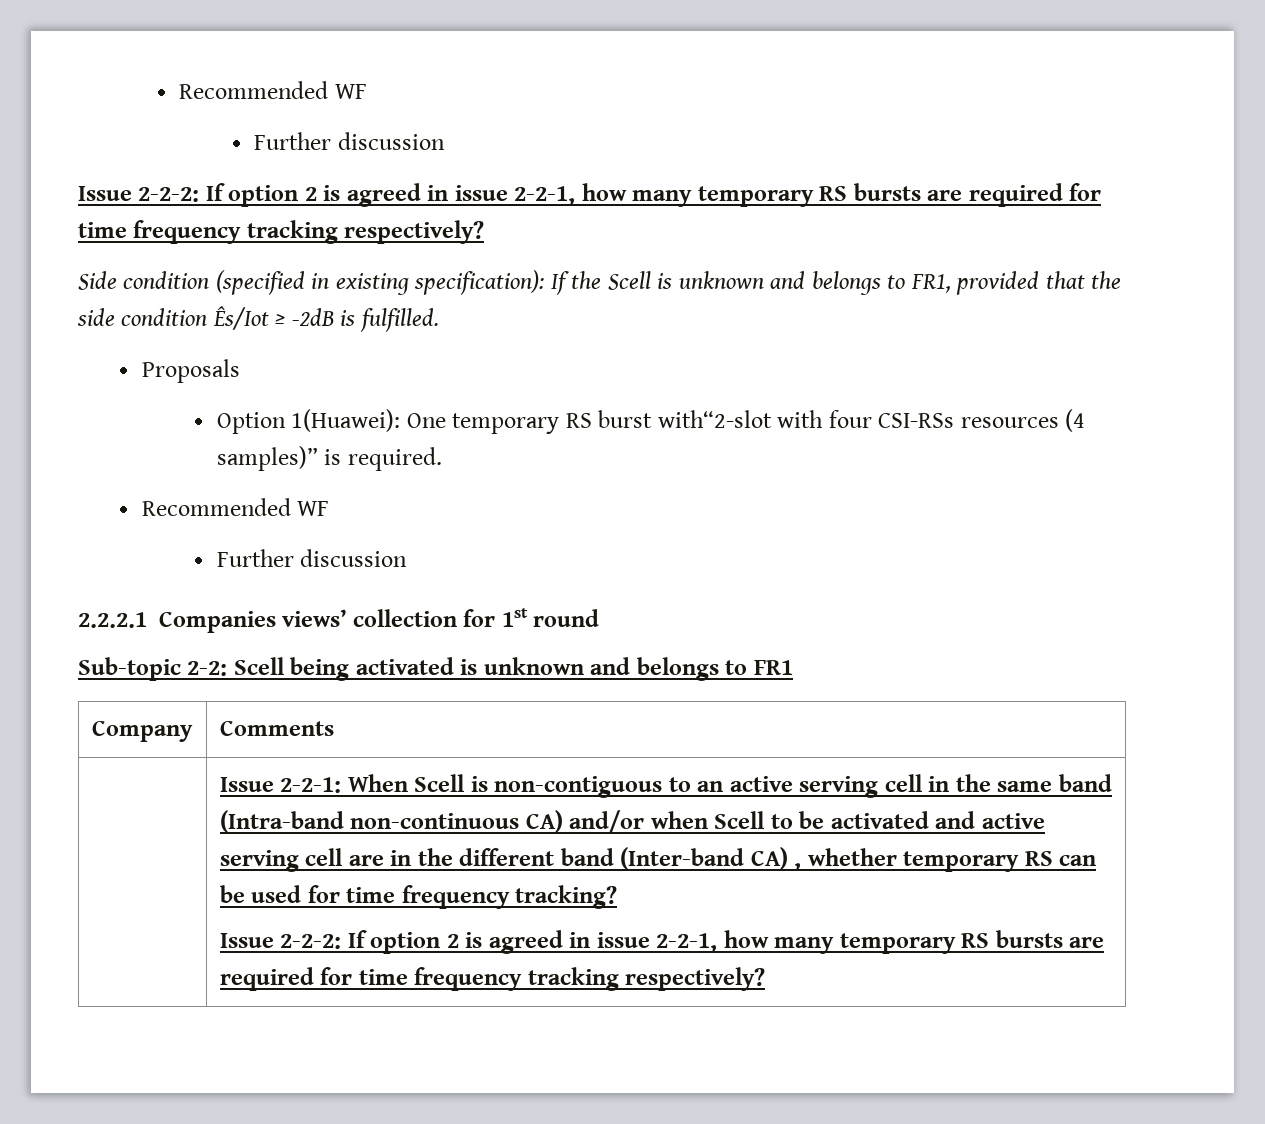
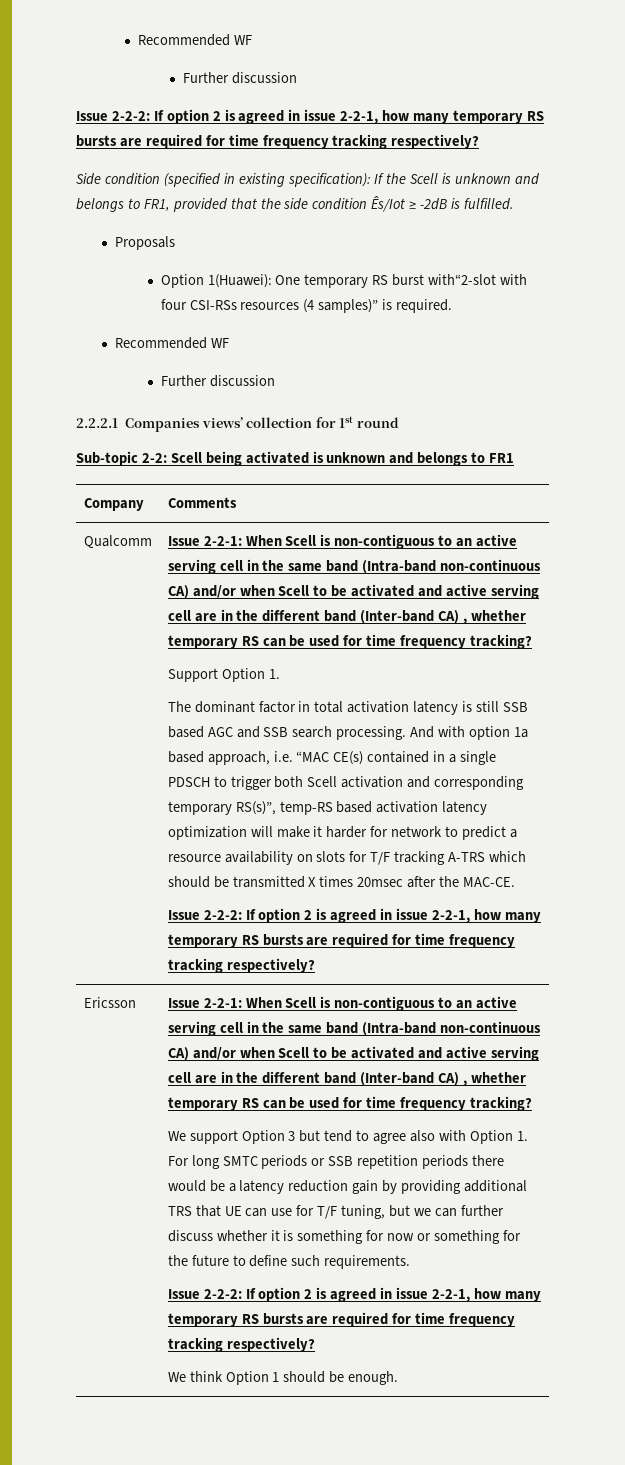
(334, 728) none -> [83,535,152,549] Qualcomm
(618, 897) none -> [167,668,280,682] [167,701,528,715] [167,726,528,740] [167,751,496,765] [167,776,525,790] [167,801,488,815] [167,826,517,840] [167,851,526,865] [167,876,515,888] // Support Option 1. // The dominant factor in total activation latency is still SSB based AGC and SSB search processing. And with option 1a based approach, i.e. “MAC CE(s) contained in a single PDSCH to trigger both Scell activation and corresponding temporary RS(s)”, temp-RS based activation latency optimization will make it harder for network to predict a resource availability on slots for T/F tracking A-TRS which should be transmitted X times 20msec after the MAC-CE.
(766, 979) none -> [83,997,136,1008] [167,996,517,1011] [167,1021,542,1036] [167,1046,539,1061] [167,1071,526,1086] [167,1096,532,1111] [167,1130,528,1144] [167,1155,504,1169] [167,1180,527,1194] [167,1205,504,1219] [167,1230,521,1244] [167,1255,411,1269] [167,1287,541,1302] [167,1312,516,1327] [167,1337,315,1352] [167,1371,399,1385] // Ericsson | Issue 2-2-1: When Scell is non-contiguous to an active serving cell in the same band (Intra-band non-continuous CA) and/or when Scell to be activated and active serving cell are in the different band (Inter-band CA) , whether temporary RS can be used for time frequency tracking? // We support Option 3 but tend to agree also with Option 1. For long SMTC periods or SSB repetition periods there would be a latency reduction gain by providing additional TRS that UE can use for T/F tuning, but we can further discuss whether it is something for now or something for the future to define such requirements. // Issue 2-2-2: If option 2 is agreed in issue 2-2-1, how many temporary RS bursts are required for time frequency tracking respectively? // We think Option 1 should be enough.

